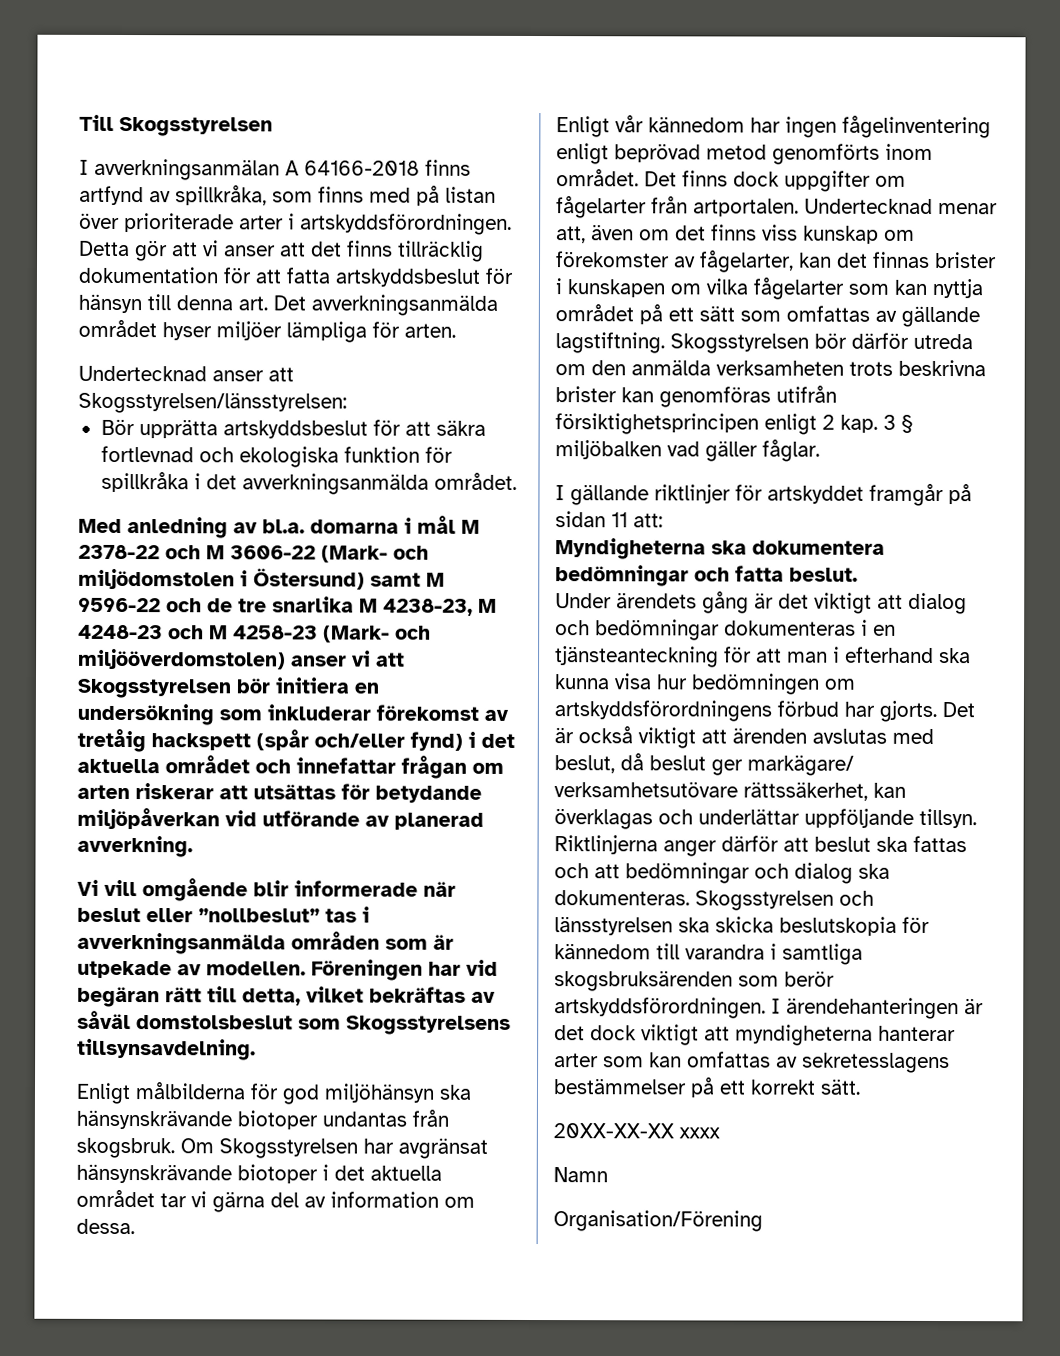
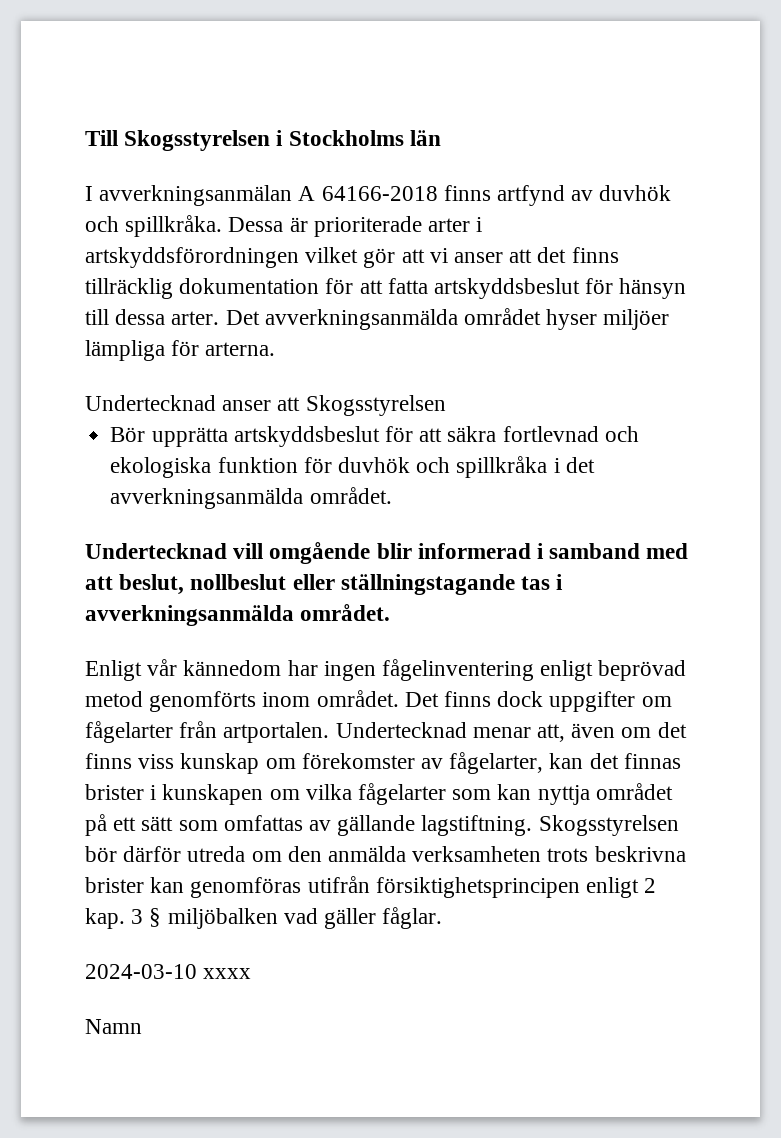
(273, 126) none -> [276,130,441,146] i Stockholms län
[175,185,496,206] [79,212,120,229] spillkråka, som finns med på listan över -> [599,185,672,201] [85,215,308,237] duvhök och spillkråka. Dessa är
[300,213,512,235] [79,240,130,257] artskyddsförordningen. Detta -> [85,247,359,268] artskyddsförordningen vilket
[176,295,268,311] denna art. -> [115,309,220,325] dessa arter.
[404,323,456,338] arten. -> [205,342,276,356] arterna.
[78,391,347,414] Skogsstyrelsen/länsstyrelsen: -> [305,395,446,416] Skogsstyrelsen
(453, 454) none -> [337,457,451,473] duvhök och
[78,515,480,539] [78,544,429,563] [78,568,445,590] [78,596,497,616] [78,624,431,643] [78,648,405,670] [77,677,379,699] [77,703,509,726] [77,728,515,753] [77,755,504,779] [77,783,482,803] [77,807,484,830] [77,835,193,858] [77,878,456,902] [77,906,370,923] [77,931,454,955] [77,959,498,981] [77,986,496,1008] [77,1010,511,1035] [77,1038,256,1061] [76,1082,472,1105] [76,1109,449,1130] [76,1137,488,1159] [76,1163,442,1184] [76,1189,475,1213] [76,1218,135,1235] Med anledning av bl.a. domarna i mål M 2378-22 och M 3606-22 (Mark- och miljödomstolen i Östersund) samt M 9596-22 och de tre snarlika M 4238-23, M 4248-23 och M 4258-23 (Mark- och miljööverdomstolen) anser vi att Skogsstyrelsen bör initiera en undersökning som inkluderar förekomst av tretåig hackspett (spår och/eller fynd) i det aktuella området och innefattar frågan om arten riskerar att utsättas för betydande miljöpåverkan vid utförande av planerad avverkning. // Vi vill omgående blir informerade när beslut eller ”nollbeslut” tas i avverkningsanmälda områden som är utpekade av modellen. Föreningen har vid begäran rätt till detta, vilket bekräftas av såväl domstolsbeslut som Skogsstyrelsens tillsynsavdelning. // Enligt målbilderna för god miljöhänsyn ska hänsynskrävande biotoper undantas från skogsbruk. Om Skogsstyrelsen har avgränsat hänsynskrävande biotoper i det aktuella området tar vi gärna del av information om dessa. -> [85,542,689,564] [85,574,564,595] [85,604,391,626] Undertecknad vill omgående blir informerad i samband med att beslut, nollbeslut eller ställningstagande tas i avverkningsanmälda området.
[555,483,972,507] [555,511,663,528] [555,538,885,560] [555,565,858,587] [555,591,967,615] [555,619,896,641] [555,646,971,668] [554,673,855,695] [554,700,975,722] [554,726,934,749] [554,753,854,776] [554,781,906,801] [554,808,977,830] [554,835,967,857] [554,862,890,884] [554,890,874,911] [554,916,930,936] [554,943,863,965] [554,970,835,992] [554,997,984,1020] [554,1024,956,1046] [554,1051,950,1074] [553,1077,861,1098] [553,1123,674,1139] I gällande riktlinjer för artskyddet framgår på sidan 11 att: // Myndigheterna ska dokumentera bedömningar och fatta beslut. // Under ärendets gång är det viktigt att dialog och bedömningar dokumenteras i en tjänsteanteckning för att man i efterhand ska kunna visa hur bedömningen om artskyddsförordningens förbud har gjorts. Det är också viktigt att ärenden avslutas med beslut, då beslut ger markägare/ verksamhetsutövare rättssäkerhet, kan överklagas och underlättar uppföljande tillsyn. Riktlinjerna anger därför att beslut ska fattas och att bedömningar och dialog ska dokumenteras. Skogsstyrelsen och länsstyrelsen ska skicka beslutskopia för kännedom till varandra i samtliga skogsbruksärenden som berör artskyddsförordningen. I ärendehanteringen är det dock viktigt att myndigheterna hanterar arter som kan omfattas av sekretesslagens bestämmelser på ett korrekt sätt. // 20XX-XX-XX -> [85,964,197,979] 2024-03-10
[553,1210,763,1232] // Organisation/Förening -> (142, 1026) none

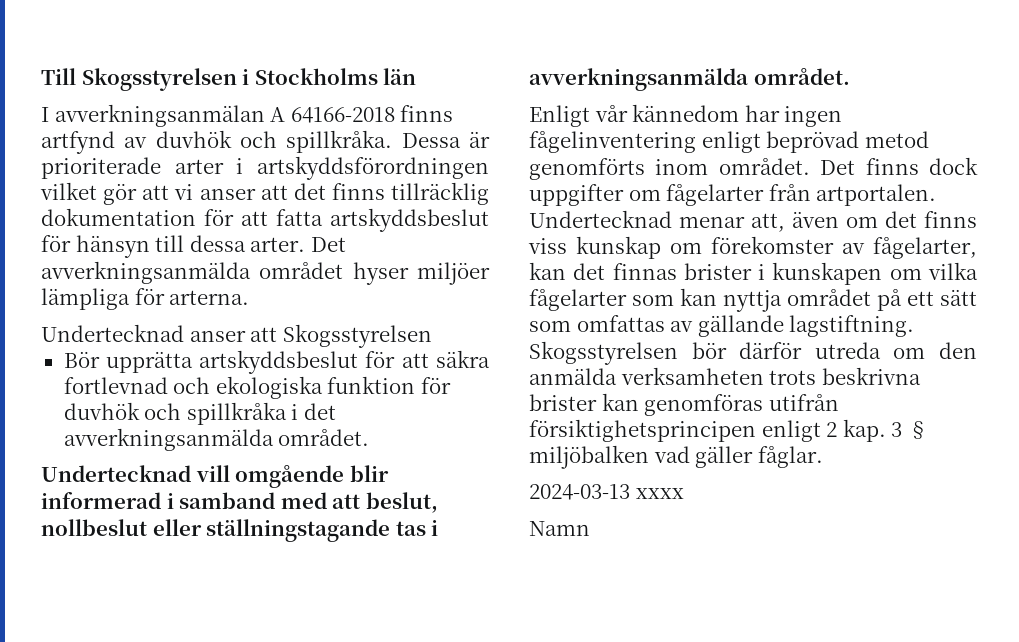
[85,964,197,979] 2024-03-10 -> [529,484,630,500] 2024-03-13

